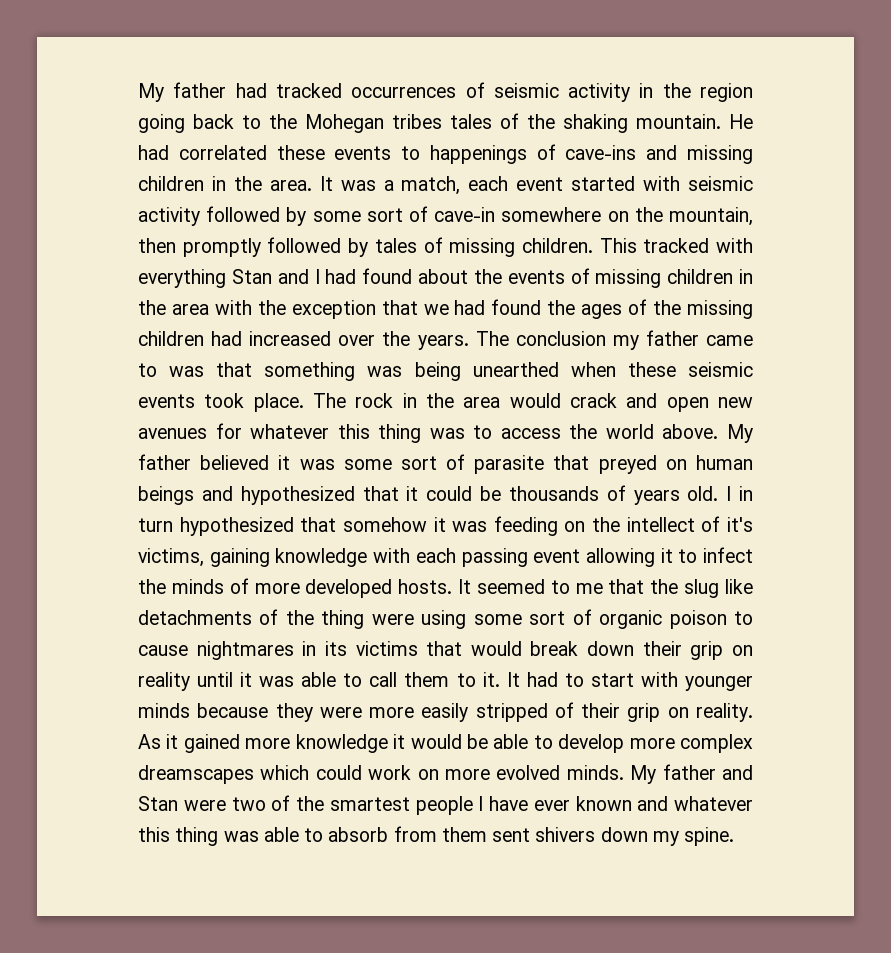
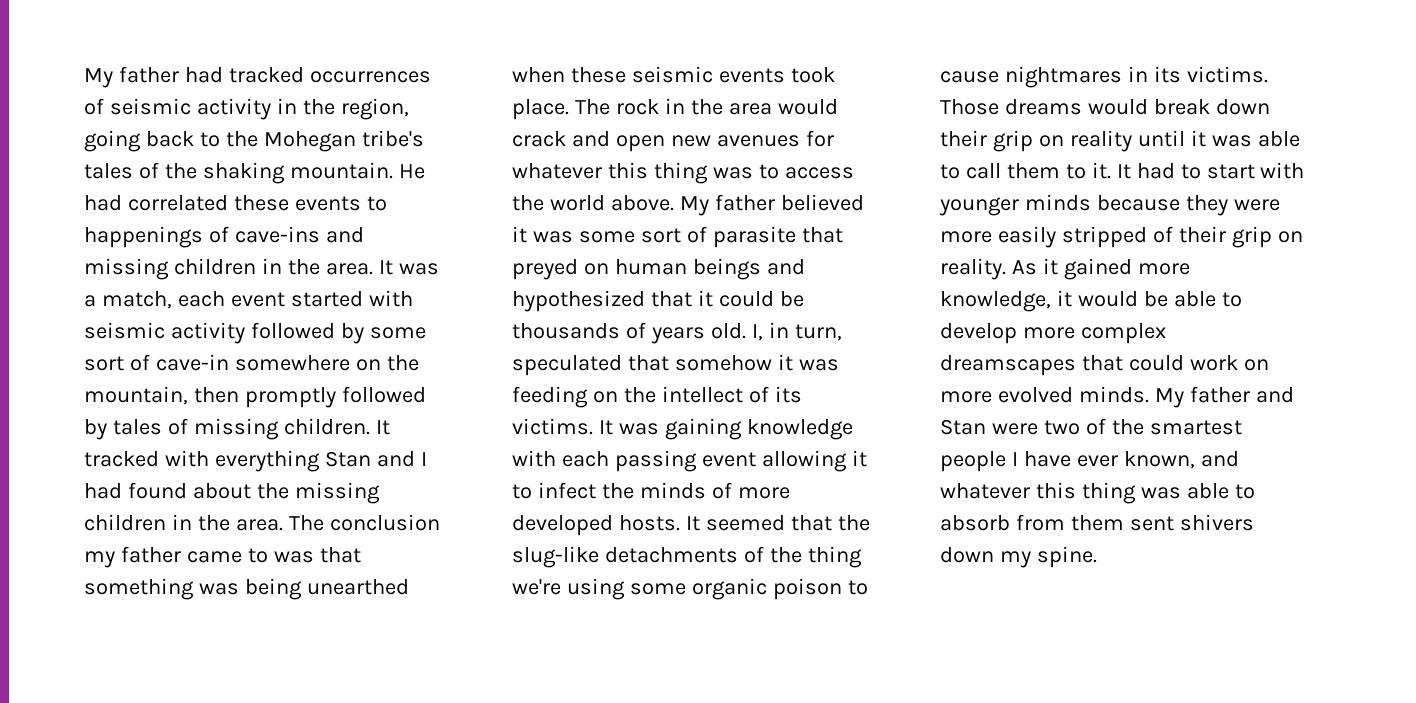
[700,83,753,102] region -> [340,98,409,120] region,
[392,114,442,129] tribes -> [361,130,424,147] tribe's
[599,238,637,253] This -> [375,420,390,435] It
[507,268,753,288] [138,299,753,319] [138,331,469,350] events of missing children in the area with the exception that we had found the ages of the missing children had increased over the years. -> [294,482,380,504] [84,514,283,531] missing children in the area.
[726,486,753,501] [138,517,294,536] I in turn hypothesized -> [751,322,842,341] [512,355,622,376] I, in turn, speculated
[726,517,753,532] [138,548,204,567] it's victims, -> [774,386,802,403] [512,418,659,435] its victims. It was
[550,579,753,598] to me that the slug like -> [790,515,870,531] [512,546,599,568] that the slug-like
[371,614,414,625] were -> [512,579,561,595] we're
[529,609,592,625] sort of -> (686, 589) none
[355,641,463,656] victims that -> [1186,66,1268,83] [940,99,1082,115] victims. Those dreams
[295,734,388,753] knowledge -> [940,291,1051,312] knowledge,
[260,765,310,780] which -> [1081,355,1123,371] that
[575,796,632,811] known -> [1123,451,1195,469] known,

